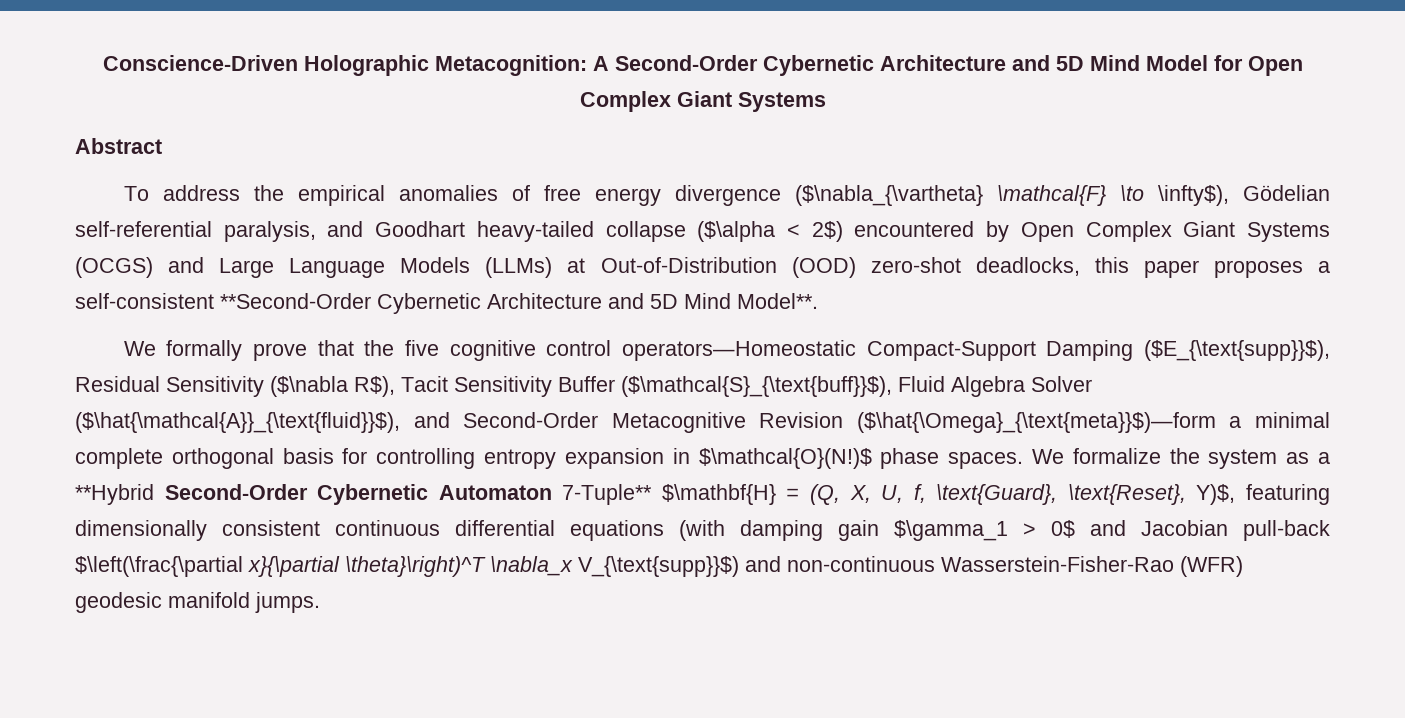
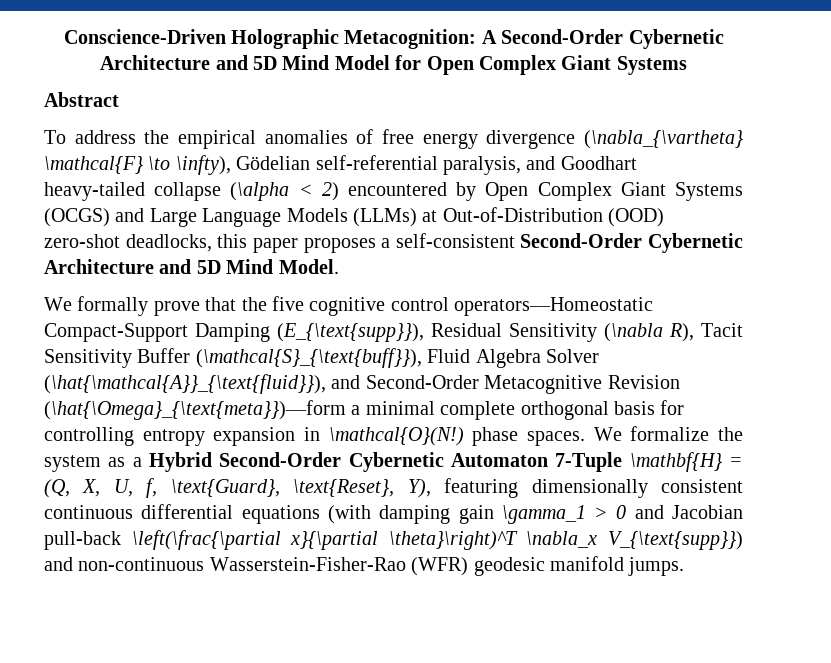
[794,185,983,206] ($\nabla_{\vartheta} -> [584,130,743,149] (\nabla_{\vartheta}
[1157,185,1229,206] \infty$), -> [175,155,231,175] \infty),
[697,221,843,242] ($\alpha < 2$) -> [230,182,339,201] (\alpha < 2)
[220,293,818,314] **Second-Order Cybernetic Architecture and 5D Mind Model**. -> [520,233,743,253] [44,259,339,274] Second-Order Cybernetic Architecture and 5D Mind Model.
[1144,340,1330,361] ($E_{\text{supp}}$), -> [277,323,424,342] (E_{\text{supp}}),
[270,376,395,397] ($\nabla R$), -> [604,323,694,342] (\nabla R),
[621,376,892,397] ($\mathcal{S}_{\text{buff}}$), -> [195,348,422,368] (\mathcal{S}_{\text{buff}}),
[75,412,400,433] ($\hat{\mathcal{A}}_{\text{fluid}}$), -> [44,374,326,394] (\hat{\mathcal{A}}_{\text{fluid}}),
[856,412,1216,433] ($\hat{\Omega}_{\text{meta}}$)—form -> [44,400,346,420] (\hat{\Omega}_{\text{meta}})—form
[698,448,872,469] $\mathcal{O}(N!)$ -> [328,427,464,446] \mathcal{O}(N!)
[75,484,154,505] **Hybrid -> [149,452,212,472] Hybrid
[562,484,776,505] 7-Tuple** $\mathbf{H} -> [555,452,722,472] 7-Tuple \mathbf{H}
[1196,484,1236,505] Y)$, -> [407,479,431,498] Y),
[894,520,1075,541] $\gamma_1 > 0$ -> [501,505,627,524] \gamma_1 > 0
[75,556,243,577] $\left(\frac{\partial -> [131,530,281,550] \left(\frac{\partial
[578,556,739,577] V_{\text{supp}}$) -> [608,531,744,550] V_{\text{supp}})

